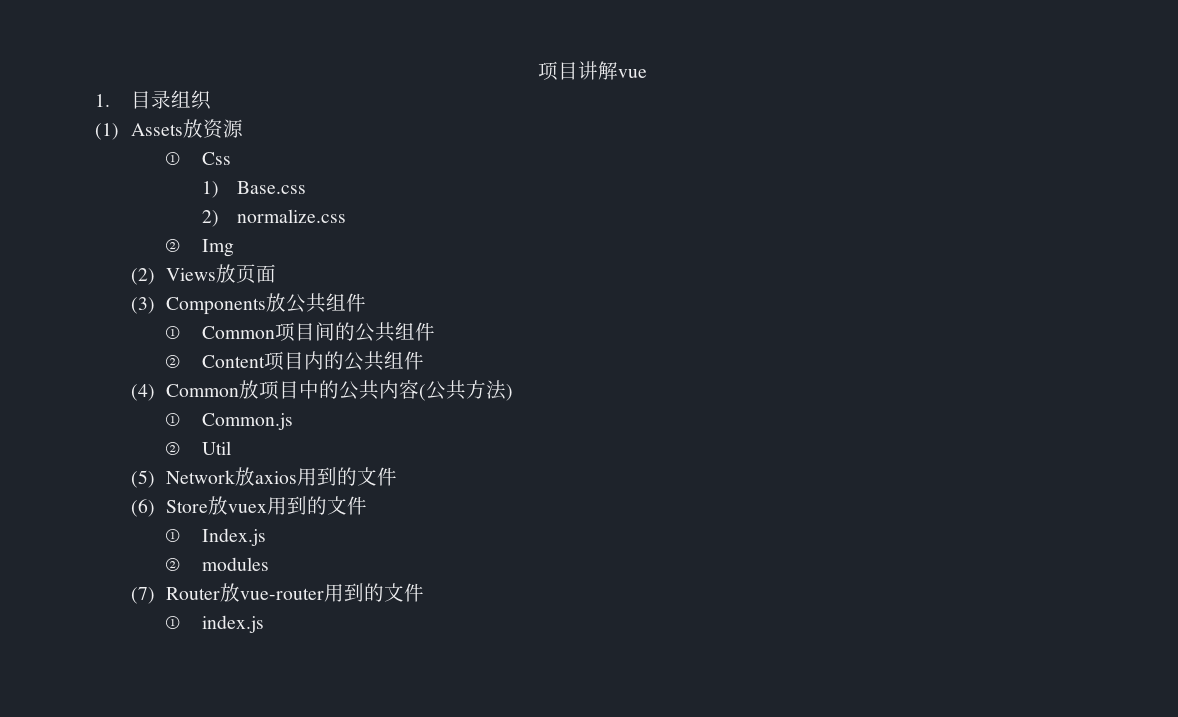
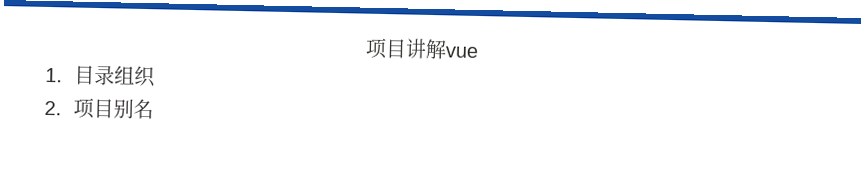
[95,119,243,140] [166,152,231,165] [201,181,307,198] [201,209,347,227] [166,239,234,257] [130,264,277,285] [130,293,367,315] [166,322,435,342] [166,351,424,371] [130,380,514,401] [166,413,293,430] [166,441,231,455] [130,467,398,488] [130,496,368,517] [166,528,266,546] [166,557,269,571] [130,583,425,604] [166,615,264,633] (1) Assets放资源 // ① Css // 1) Base.css // 2) normalize.css // ② Img // (2) Views放页面 // (3) Components放公共组件 // ① Common项目间的公共组件 // ② Content项目内的公共组件 // (4) Common放项目中的公共内容(公共方法) // ① Common.js // ② Util // (5) Network放axios用到的文件 // (6) Store放vuex用到的文件 // ① Index.js // ② modules // (7) Router放vue-router用到的文件 // ① index.js -> [44,97,154,120] 2.项目别名

